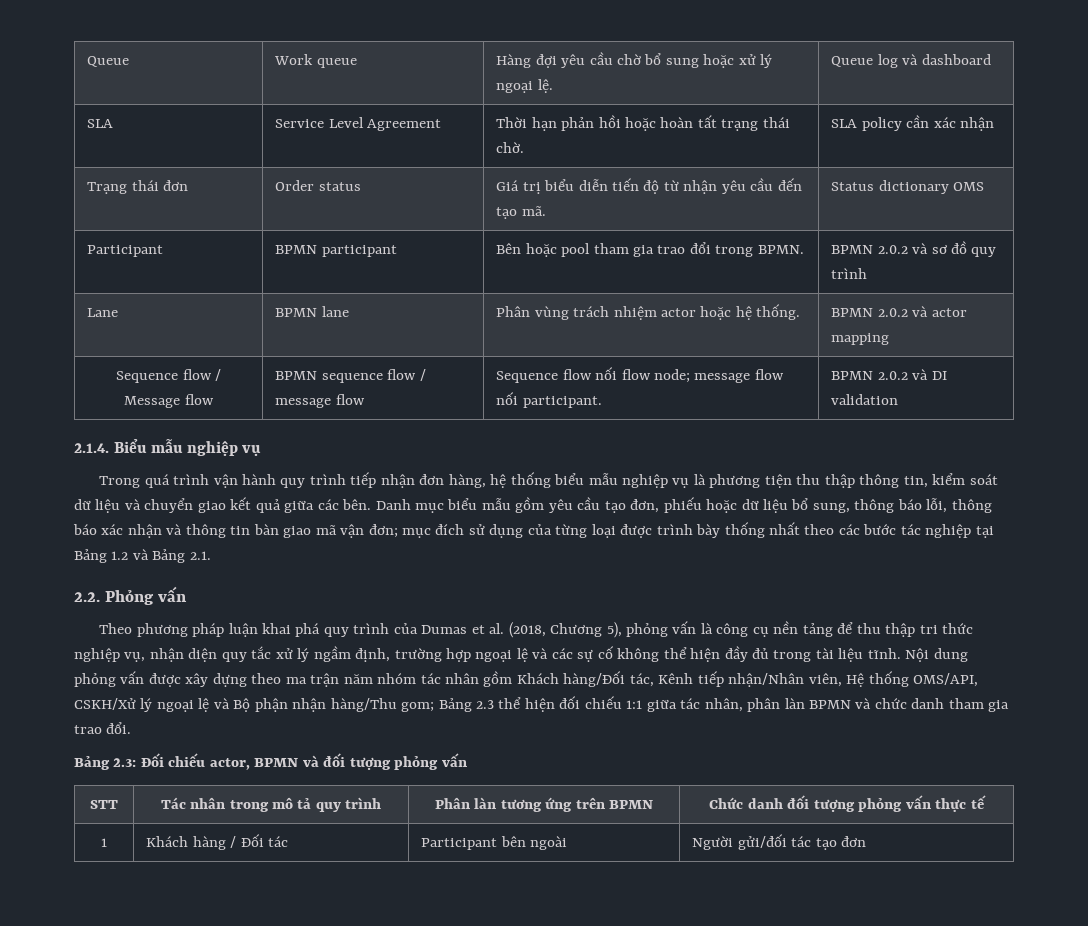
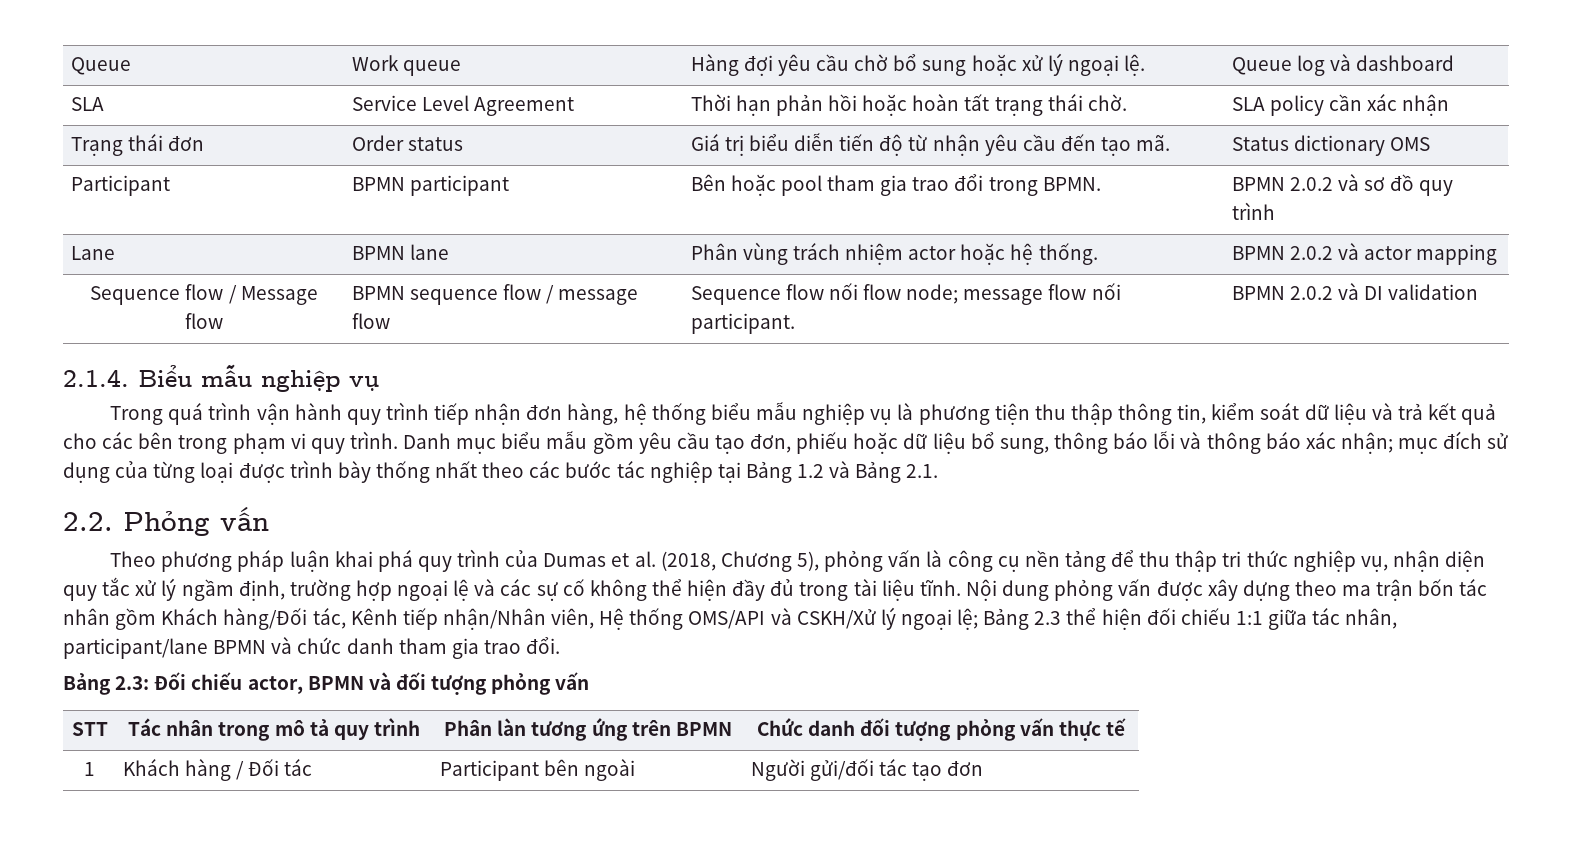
[144,497,372,513] chuyển giao kết quả giữa các bên. -> [1397,403,1497,425] [63,431,398,454] trả kết quả cho các bên trong phạm vi quy trình.
[926,498,948,513] lỗi, -> [1153,431,1202,449] lỗi và
[127,524,398,538] nhận và thông tin bàn giao mã vận đơn; -> [1340,432,1393,454] nhận;
[343,673,417,684] năm nhóm -> [1418,579,1455,596] bốn
[913,673,979,687] OMS/API, -> [688,608,792,629] OMS/API và
[198,698,435,712] lệ và Bộ phận nhận hàng/Thu gom; -> [957,608,979,630] lệ;
[747,698,805,712] phân làn -> [63,638,208,659] participant/lane

